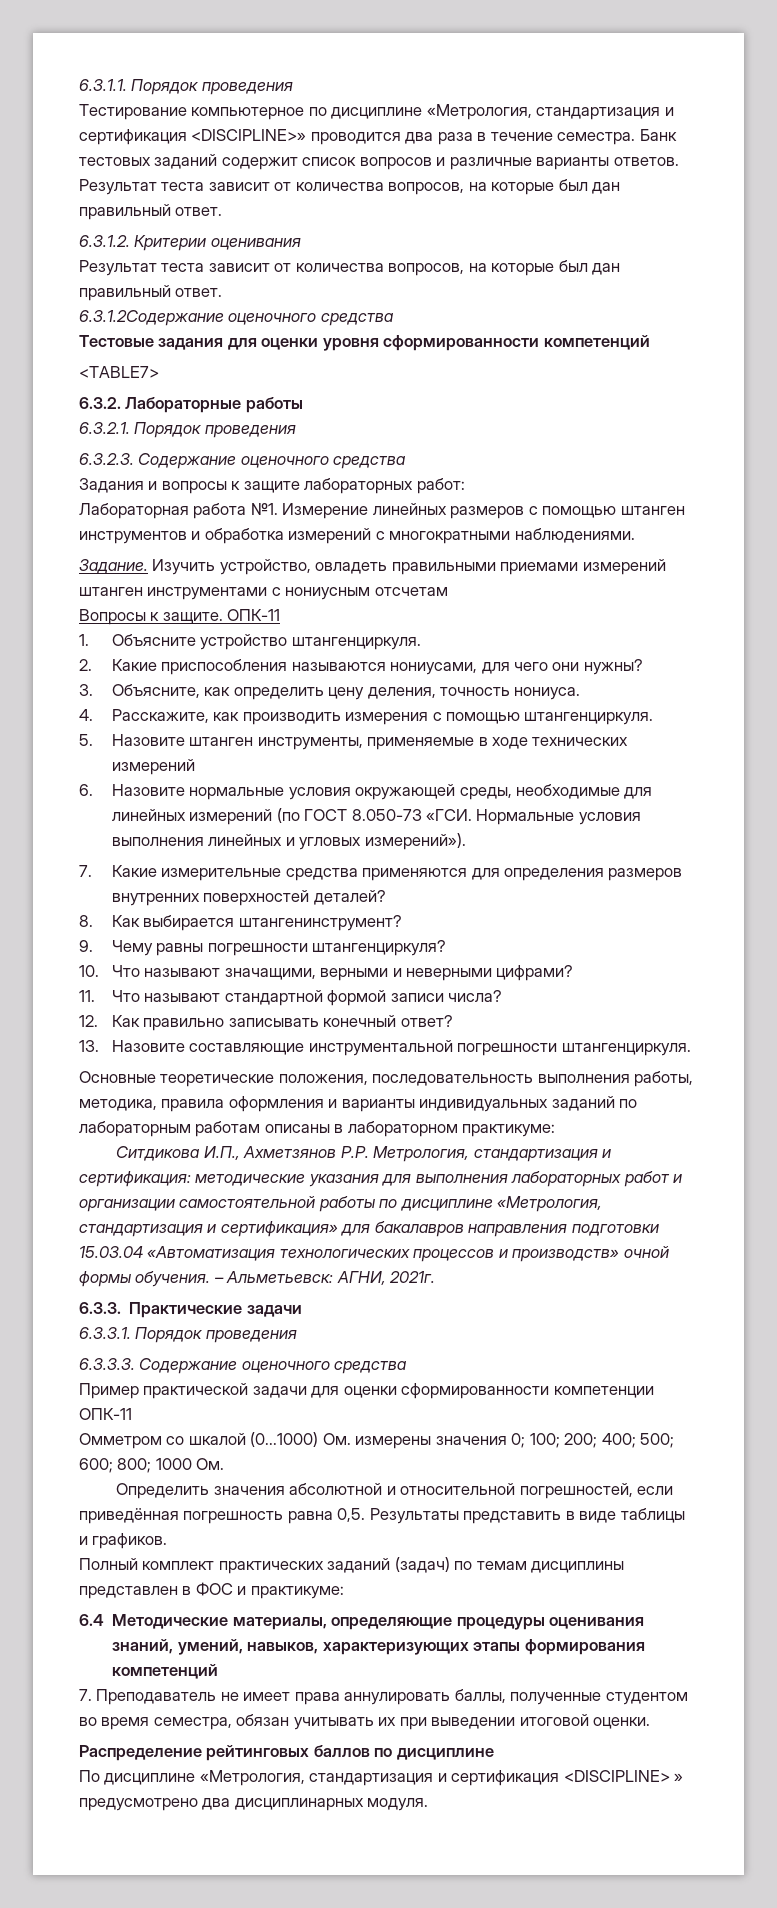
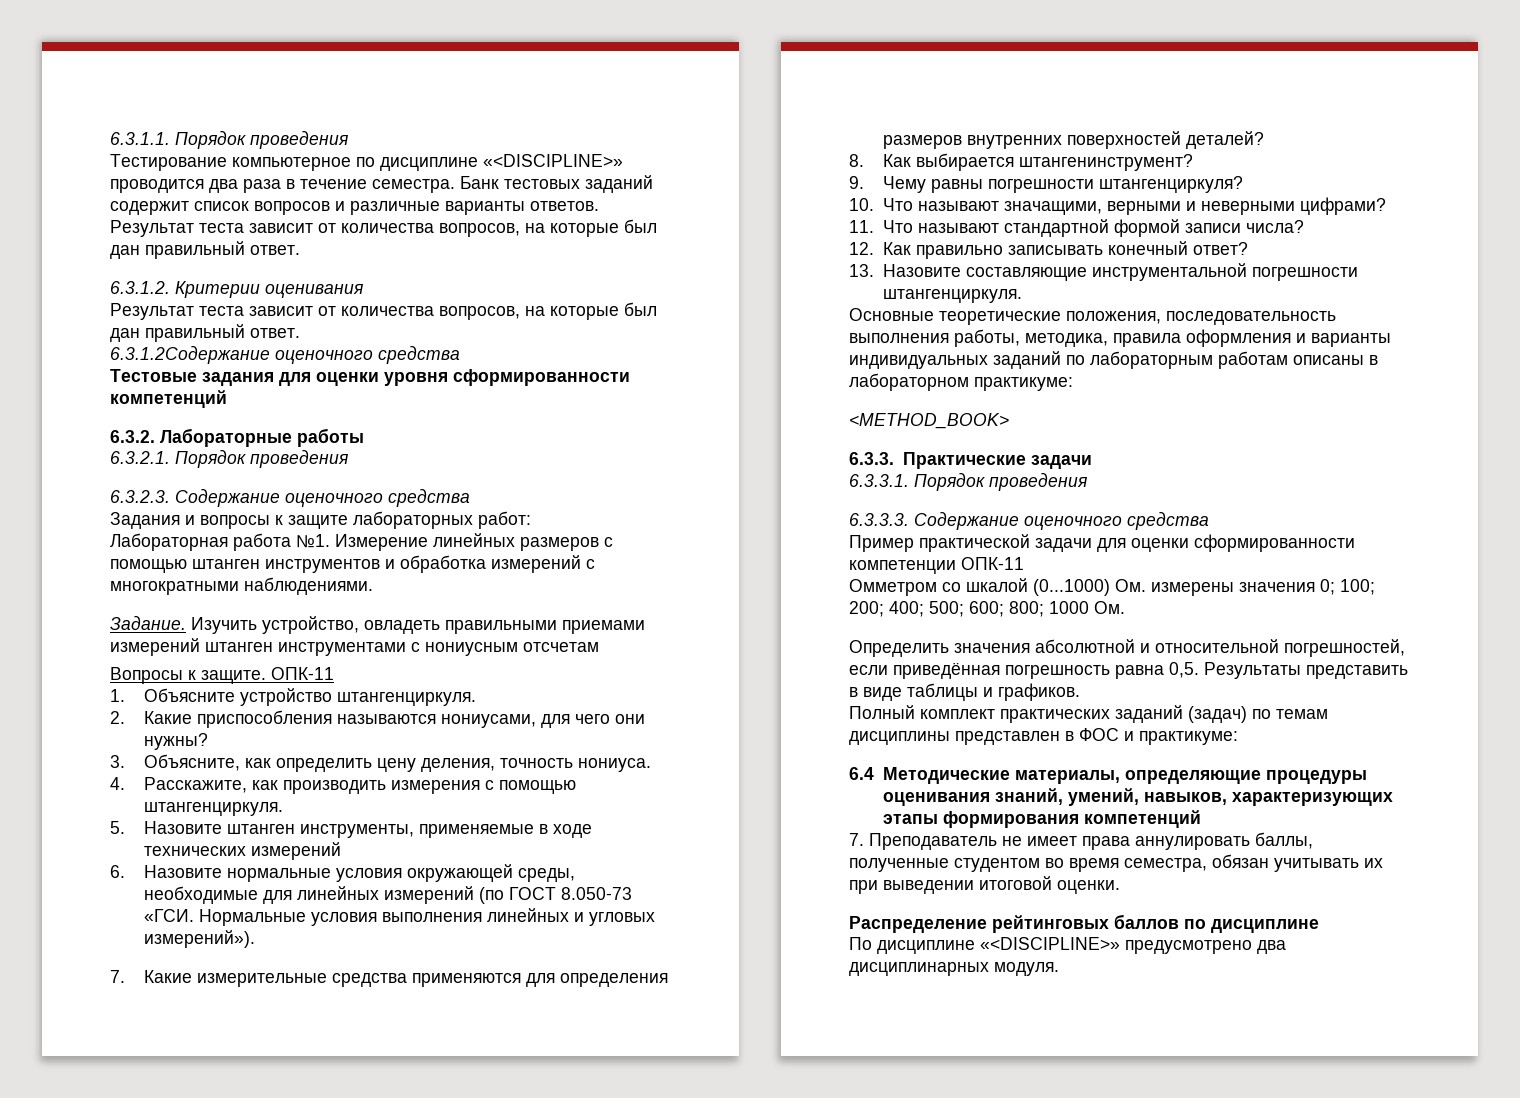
[426,104,674,120] [79,129,307,145] «Метрология, стандартизация и сертификация <DISCIPLINE>» -> [483,154,623,167] «<DISCIPLINE>»
[79,366,159,378] // <TABLE7> -> (227, 399) none
[116,1146,612,1162] [79,1171,683,1187] [79,1196,603,1212] [79,1221,659,1237] [79,1246,669,1262] [79,1271,436,1287] Ситдикова И.П., Ахметзянов Р.Р. Метрология, стандартизация и сертификация: методические указания для выполнения лабораторных работ и организации самостоятельной работы по дисциплине «Метрология, стандартизация и сертификация» для бакалавров направления подготовки 15.03.04 «Автоматизация технологических процессов и производств» очной формы обучения. – Альметьевск: АГНИ, 2021г. -> [849,413,1009,429] <METHOD_BOOK>
[199,1770,684,1786] «Метрология, стандартизация и сертификация <DISCIPLINE> » -> [980,937,1120,950] «<DISCIPLINE>»

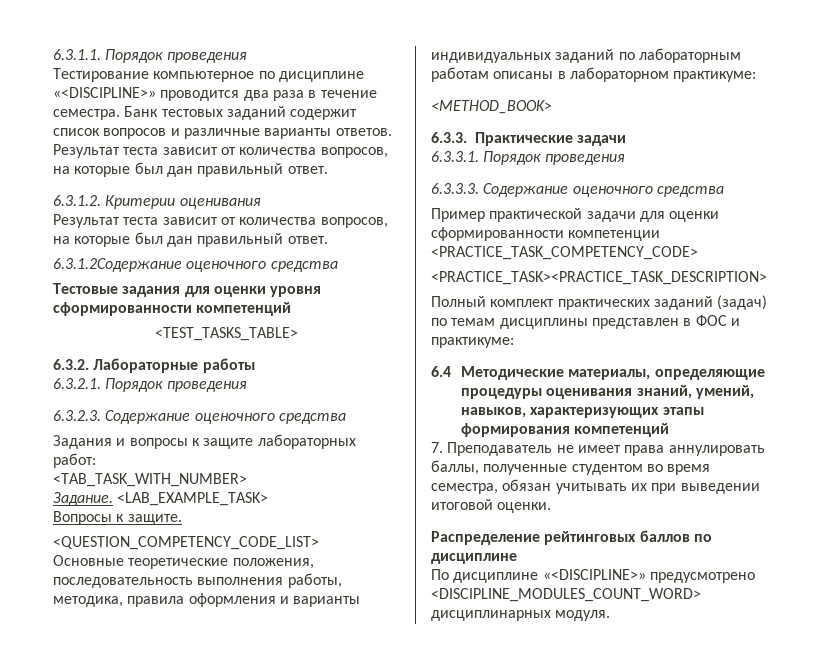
(227, 399) none -> [154,327,298,341] // <TEST_TASKS_TABLE>
[110,533,613,551] [110,555,595,573] [110,577,373,595] [110,616,645,634] [110,638,599,656] [110,667,334,684] [110,688,476,706] [110,710,645,728] [143,733,208,750] [110,754,651,772] [110,777,576,794] [143,802,283,816] [110,821,592,838] [143,842,341,860] [110,864,575,882] [143,886,632,904] [143,908,655,926] [143,930,255,948] [110,970,668,987] [882,131,1264,149] [849,153,1193,171] [849,176,1243,193] [849,197,1386,215] [849,219,1304,237] [849,241,1248,259] [849,263,1358,281] [882,289,1022,303] Лабораторная работа №1. Измерение линейных размеров с помощью штанген инструментов и обработка измерений с многократными наблюдениями. // Задание. Изучить устройство, овладеть правильными приемами измерений штанген инструментами с нониусным отсчетам // Вопросы к защите. ОПК-11 // 1. Объясните устройство штангенциркуля. // 2. Какие приспособления называются нониусами, для чего они нужны? // 3. Объясните, как определить цену деления, точность нониуса. // 4. Расскажите, как производить измерения с помощью штангенциркуля. // 5. Назовите штанген инструменты, применяемые в ходе технических измерений // 6. Назовите нормальные условия окружающей среды, необходимые для линейных измерений (по ГОСТ 8.050-73 «ГСИ. Нормальные условия выполнения линейных и угловых измерений»). // 7. Какие измерительные средства применяются для определения размеров внутренних поверхностей деталей? // 8. Как выбирается штангенинструмент? // 9. Чему равны погрешности штангенциркуля? // 10. Что называют значащими, верными и неверными цифрами? // 11. Что называют стандартной формой записи числа? // 12. Как правильно записывать конечный ответ? // 13. Назовите составляющие инструментальной погрешности штангенциркуля. -> [53,473,247,487] [53,492,269,506] [53,511,182,525] [53,536,319,550] <TAB_TASK_WITH_NUMBER> // Задание. <LAB_EXAMPLE_TASK> // Вопросы к защите. // <QUESTION_COMPETENCY_CODE_LIST>
[961,557,1024,570] [849,578,1375,596] [849,601,1125,617] [849,639,1405,657] [849,662,1408,679] [849,683,1080,701] ОПК-11 // Омметром со шкалой (0...1000) Ом. измерены значения 0; 100; 200; 400; 500; 600; 800; 1000 Ом. // Определить значения абсолютной и относительной погрешностей, если приведённая погрешность равна 0,5. Результаты представить в виде таблицы и графиков. -> [431,246,698,260] [431,271,767,285] <PRACTICE_TASK_COMPETENCY_CODE> // <PRACTICE_TASK><PRACTICE_TASK_DESCRIPTION>
[1257,940,1286,954] два -> [431,588,701,602] <DISCIPLINE_MODULES_COUNT_WORD>

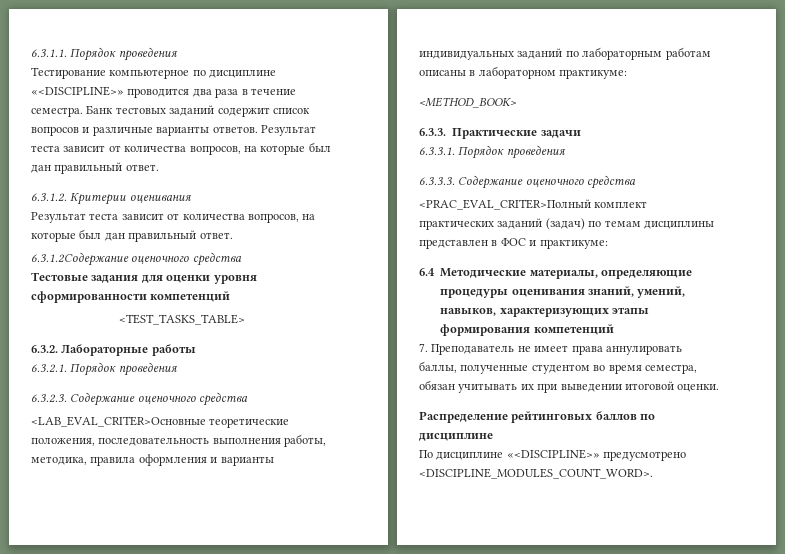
[53,434,356,449] [53,453,96,468] [53,473,247,487] [53,492,269,506] [53,511,182,525] [53,536,319,550] [53,555,124,566] Задания и вопросы к защите лабораторных работ: // <TAB_TASK_WITH_NUMBER> // Задание. <LAB_EXAMPLE_TASK> // Вопросы к защите. // <QUESTION_COMPETENCY_CODE_LIST> // Основные -> [31,416,206,427] <LAB_EVAL_CRITER>Основные
[431,208,720,222] [431,227,661,241] [431,246,698,260] [431,271,767,285] [431,296,486,307] Пример практической задачи для оценки сформированности компетенции <PRACTICE_TASK_COMPETENCY_CODE> // <PRACTICE_TASK><PRACTICE_TASK_DESCRIPTION> // Полный -> [419,199,591,210] <PRAC_EVAL_CRITER>Полный
[431,588,701,602] [431,610,611,621] <DISCIPLINE_MODULES_COUNT_WORD> дисциплинарных модуля. -> [419,468,653,479] <DISCIPLINE_MODULES_COUNT_WORD>.

